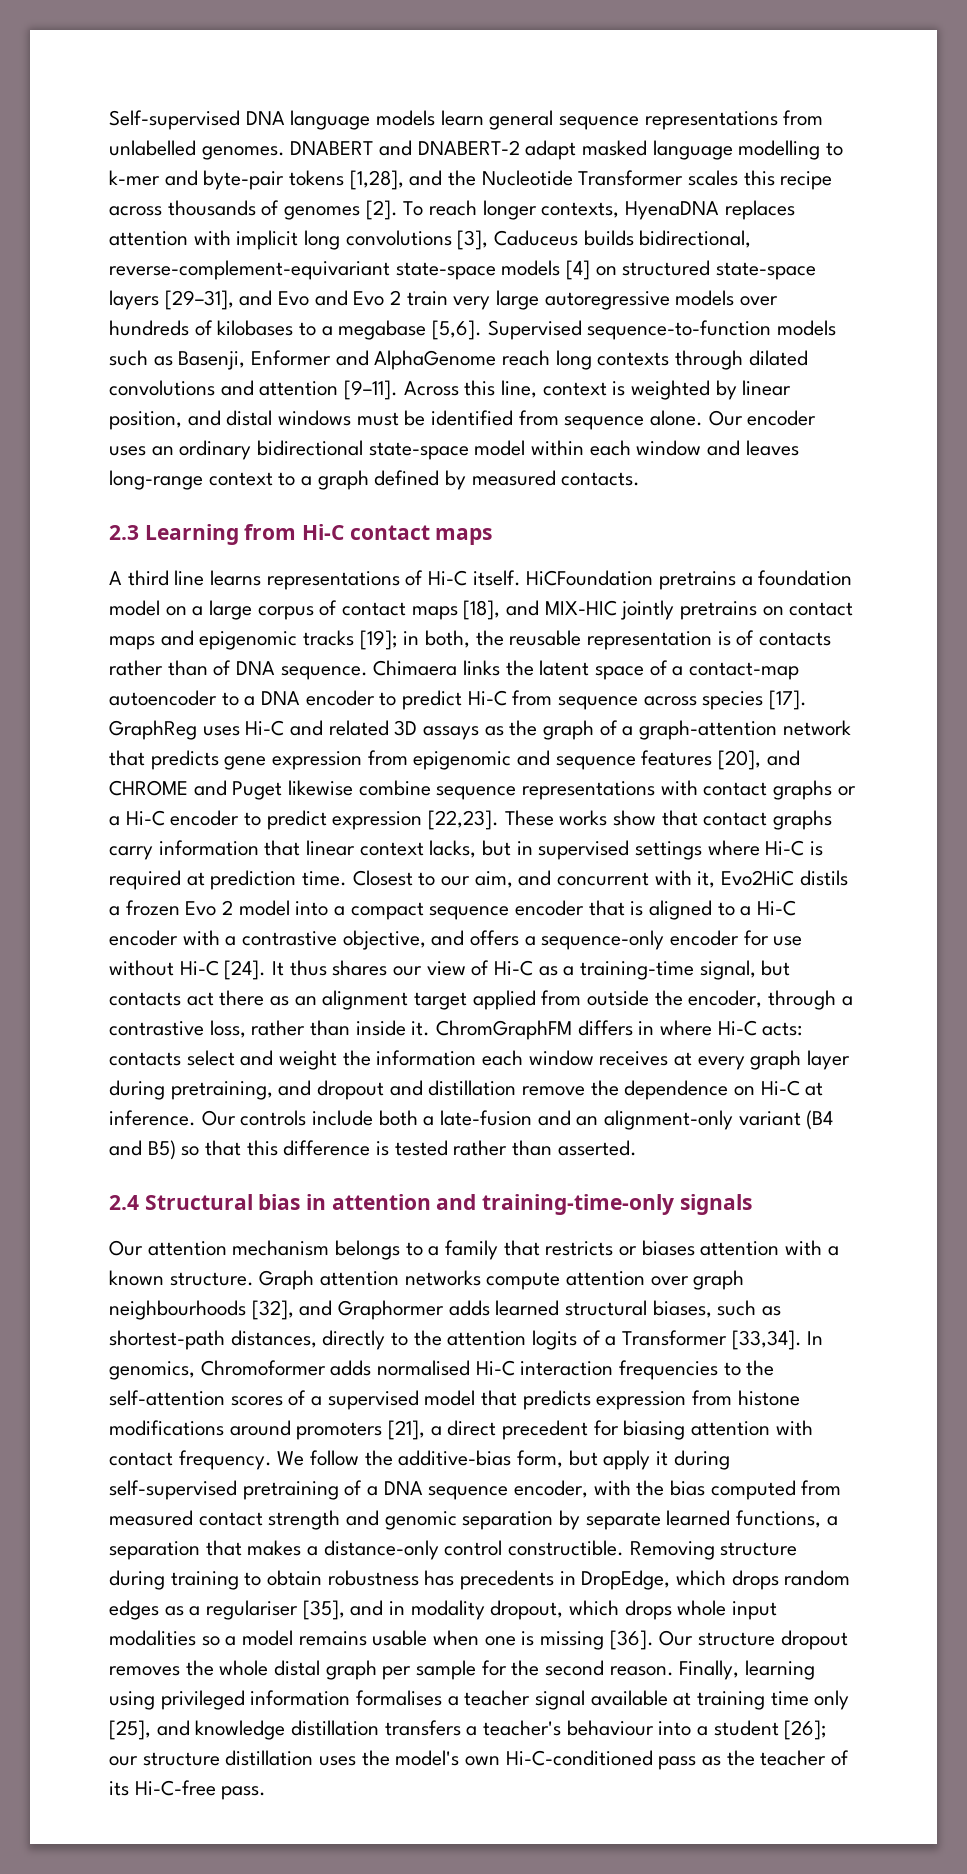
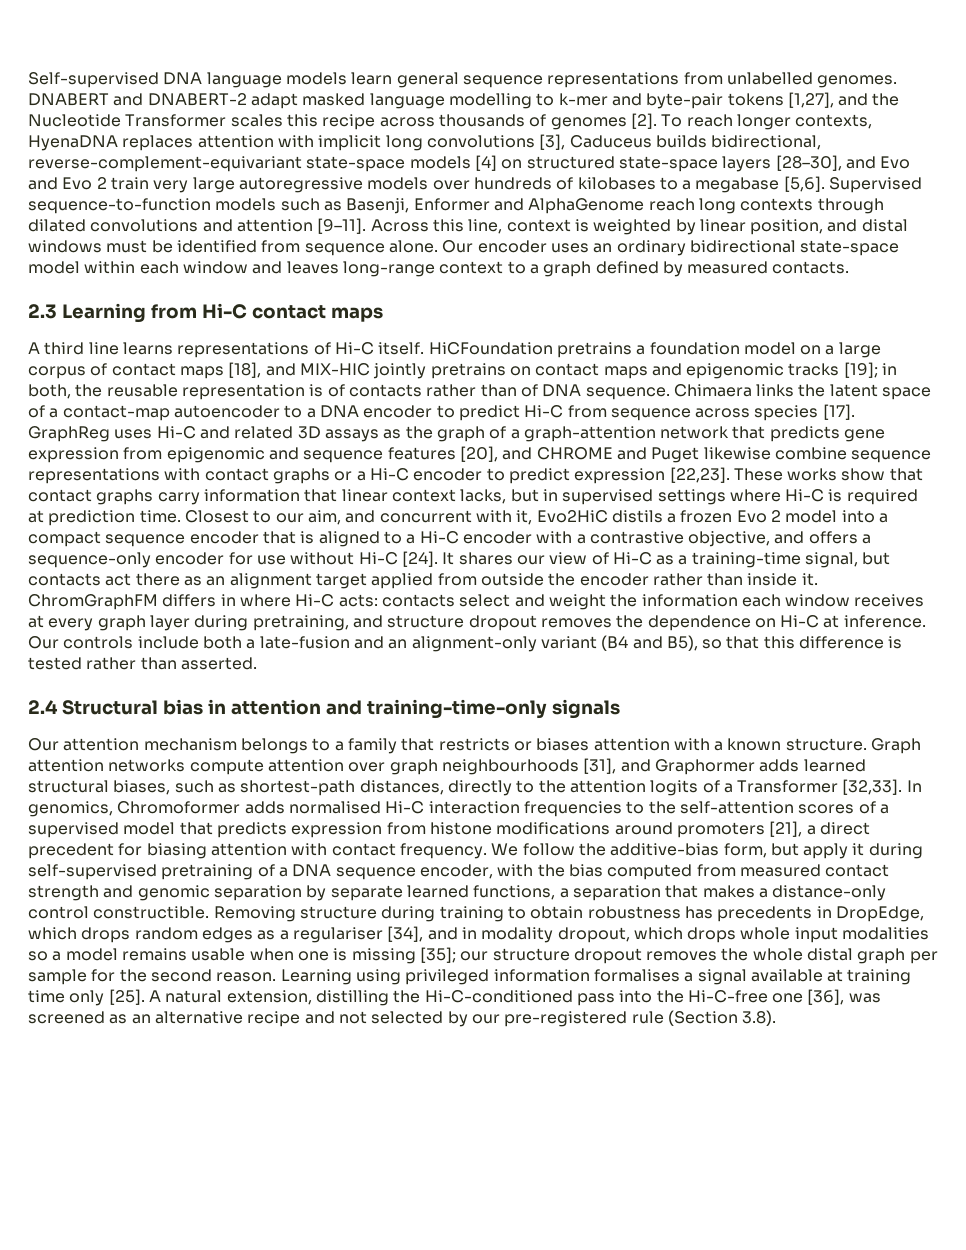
[349,170,404,190] [1,28], -> [787,92,834,108] [1,27],
[164,290,234,310] [29–31], -> [775,155,842,171] [28–30],
[289,960,327,976] thus -> (455, 558) none
[688,990,853,1010] [109,1020,246,1038] encoder, through a contrastive loss, -> [579,573,649,586] encoder
[317,1080,586,1100] dropout and distillation remove -> [387,615,612,631] structure dropout removes
[147,1140,176,1160] B5) -> [666,635,698,651] B5),
[251,1300,294,1320] [32], -> [583,758,617,774] [31],
[731,1330,802,1350] [33,34]. -> [842,779,903,795] [32,33].
[302,1600,345,1620] [35], -> [387,926,424,942] [34],
[609,1630,694,1650] [36]. Our -> [419,947,489,963] [35]; our
[679,1660,816,1680] Finally, learning -> [280,969,352,985] Learning
[464,1690,531,1706] teacher -> (694, 977) none
[109,1720,828,1740] [109,1750,850,1770] [109,1780,267,1800] [25], and knowledge distillation transfers a teacher's behaviour into a student [26]; our structure distillation uses the model's own Hi-C-conditioned pass as the teacher of its Hi-C-free pass. -> [108,989,881,1006] [28,1010,777,1027] [25]. A natural extension, distilling the Hi-C-conditioned pass into the Hi-C-free one [36], was screened as an alternative recipe and not selected by our pre-registered rule (Section 3.8).

